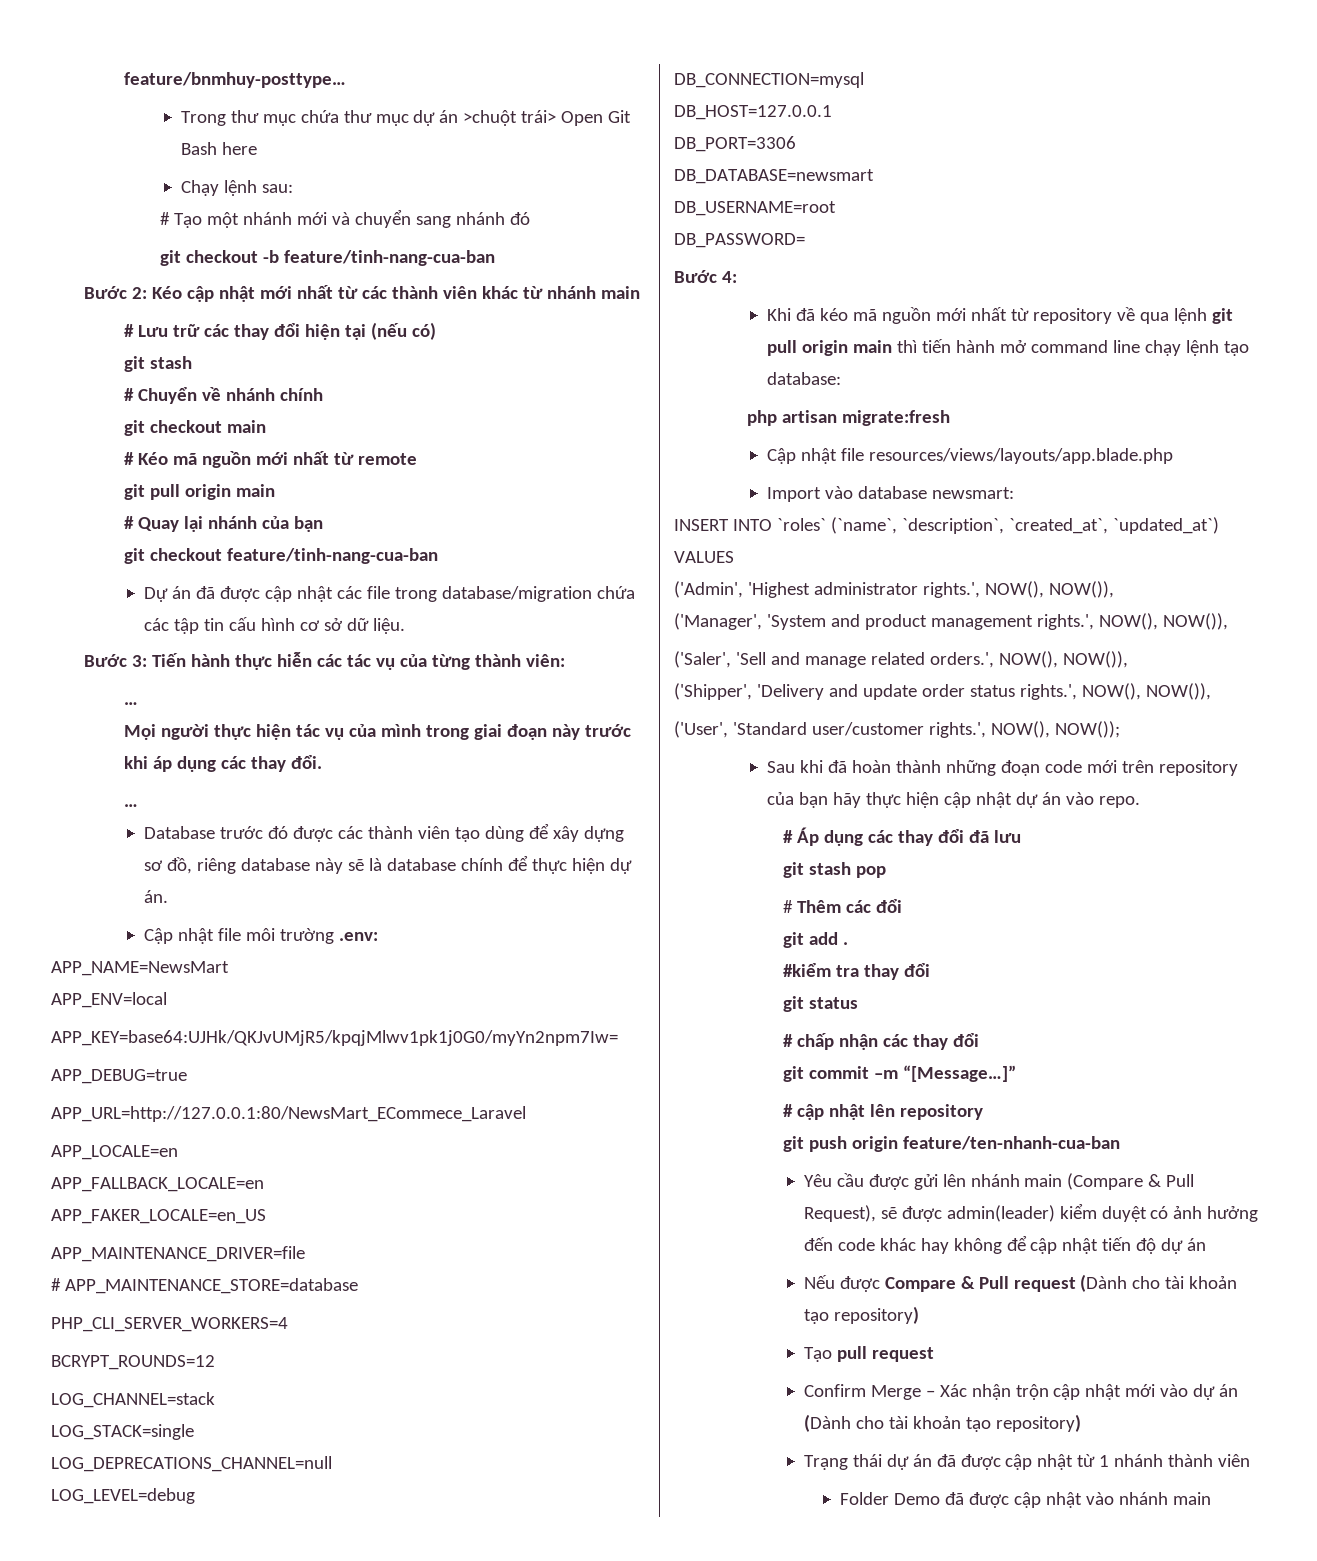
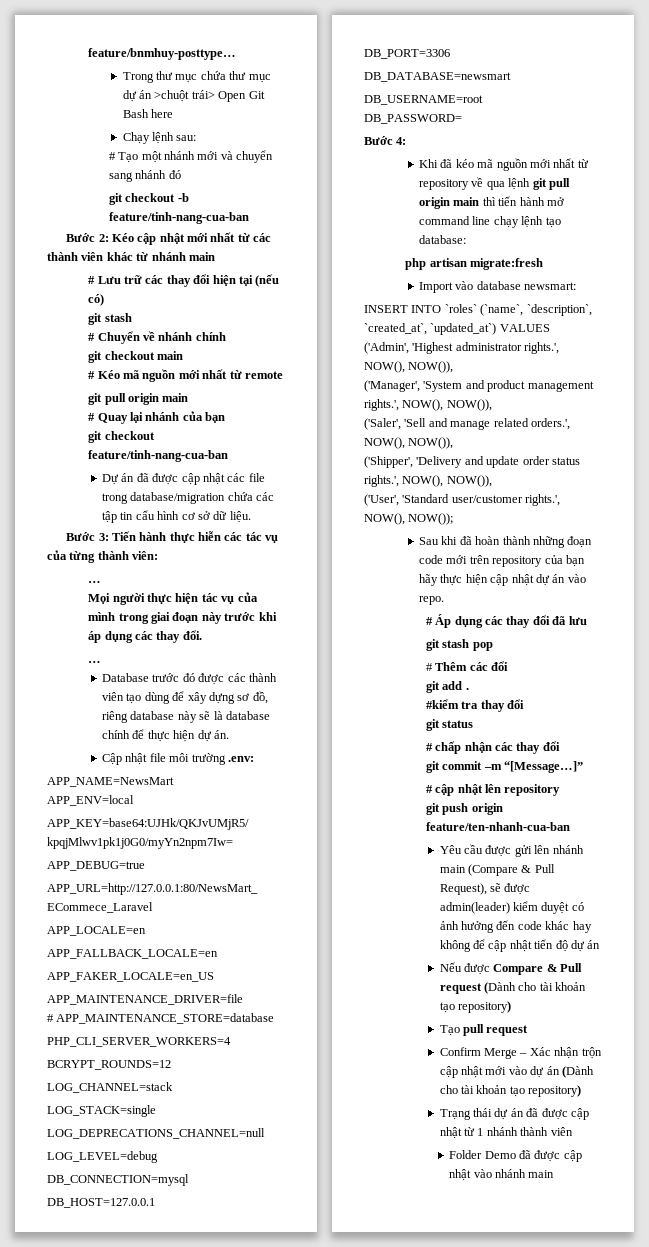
[767,448,1174,464] // Cập nhật file resources/views/layouts/app.blade.php -> (544, 264) none

